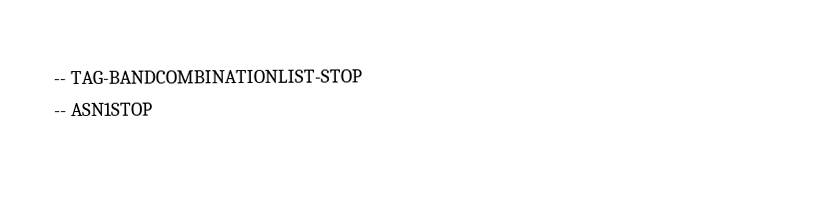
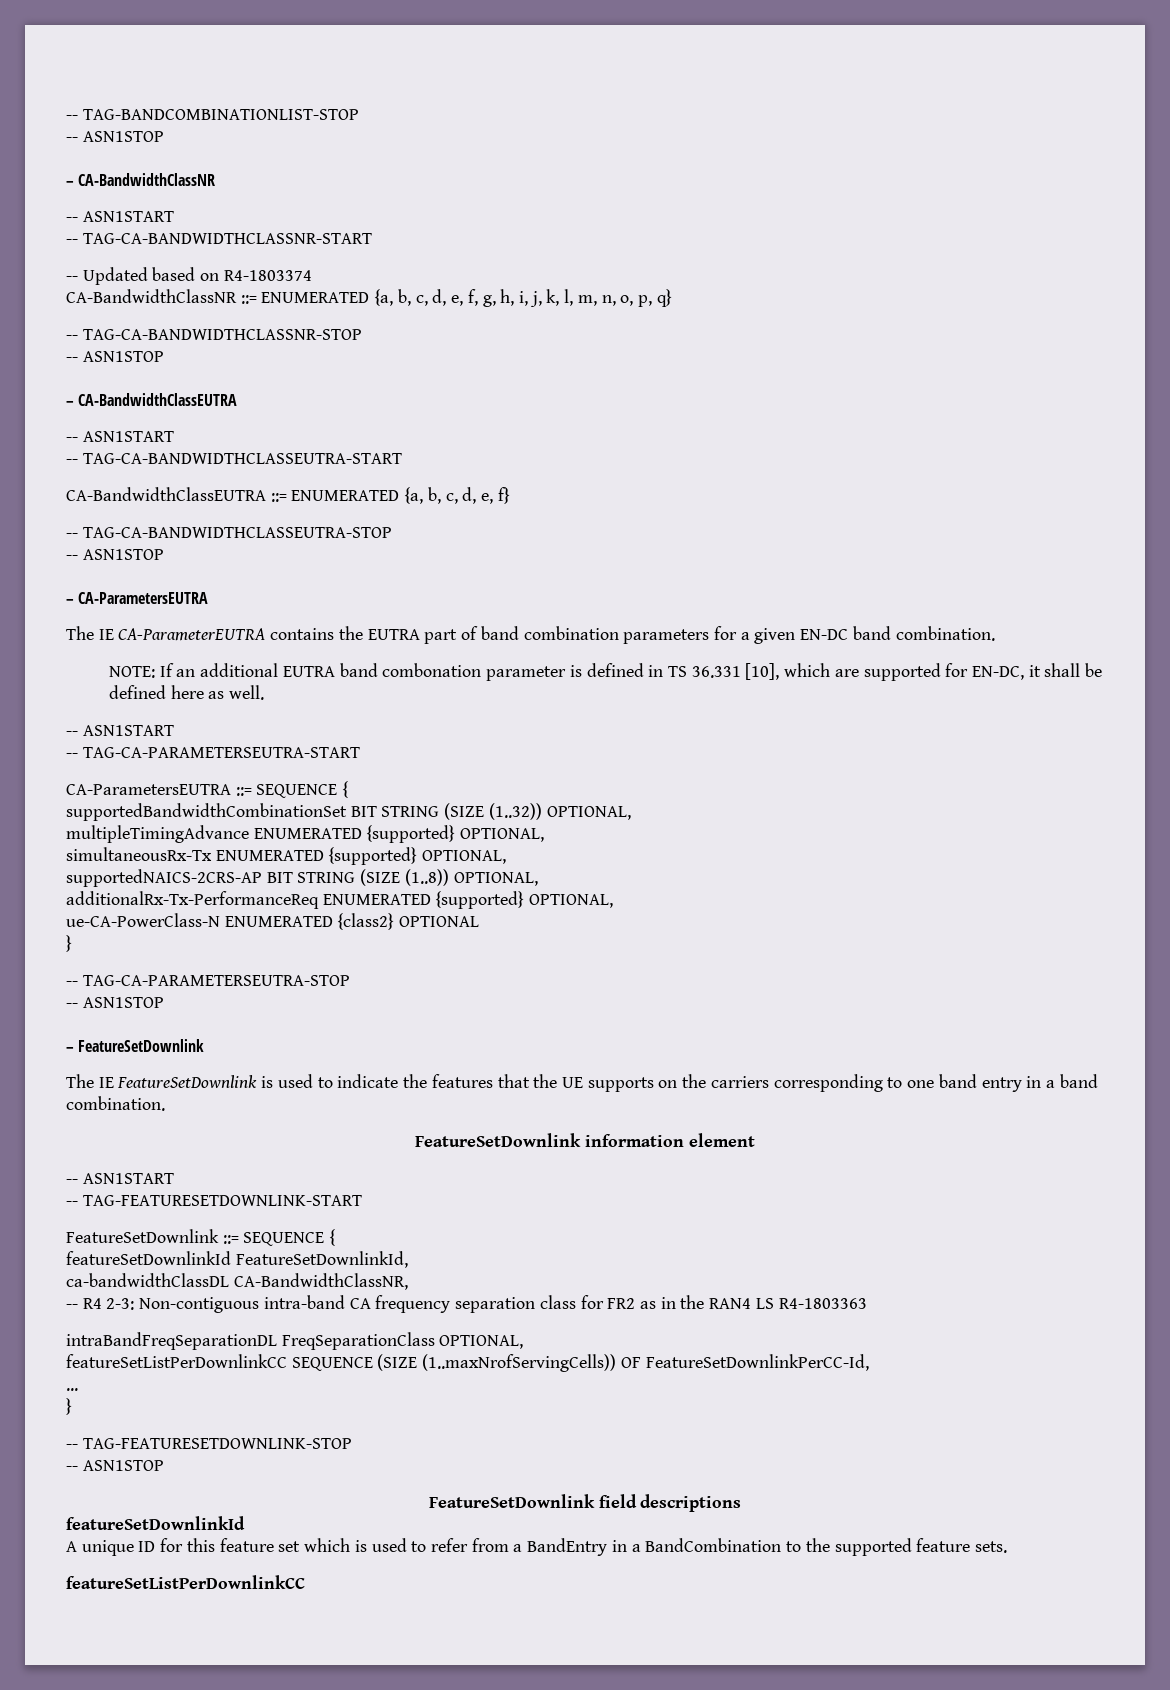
(154, 109) none -> [66,173,216,186] [66,211,174,222] [66,233,372,244] [66,267,312,285] [66,289,672,307] [66,329,362,340] [66,351,164,362] [66,393,238,406] [66,431,174,442] [66,453,402,464] [66,487,510,504] [66,527,392,538] [66,549,164,560] [66,592,209,604] [66,626,995,644] [108,663,1103,681] [108,685,265,700] [66,725,174,736] [66,747,360,758] [66,781,349,798] [66,803,631,821] [66,825,545,843] [66,847,507,865] [66,869,538,887] [66,891,614,909] [66,913,480,930] [66,935,72,952] [66,975,350,986] [66,997,164,1008] [66,1039,205,1052] [66,1074,1098,1092] [66,1096,165,1111] [415,1133,755,1147] [66,1173,174,1184] [66,1195,362,1206] [66,1229,336,1246] [66,1251,408,1268] [66,1273,408,1290] [66,1295,867,1313] [66,1332,524,1350] [66,1354,869,1372] [66,1388,78,1391] [66,1398,72,1415] [66,1438,352,1449] [66,1460,164,1471] [428,1494,742,1512] [66,1516,245,1530] [66,1538,1007,1556] [66,1575,305,1589] // – CA-BandwidthClassNR // -- ASN1START // -- TAG-CA-BANDWIDTHCLASSNR-START // -- Updated based on R4-1803374 // CA-BandwidthClassNR ::= ENUMERATED {a, b, c, d, e, f, g, h, i, j, k, l, m, n, o, p, q} // -- TAG-CA-BANDWIDTHCLASSNR-STOP // -- ASN1STOP // – CA-BandwidthClassEUTRA // -- ASN1START // -- TAG-CA-BANDWIDTHCLASSEUTRA-START // CA-BandwidthClassEUTRA ::= ENUMERATED {a, b, c, d, e, f} // -- TAG-CA-BANDWIDTHCLASSEUTRA-STOP // -- ASN1STOP // – CA-ParametersEUTRA // The IE CA-ParameterEUTRA contains the EUTRA part of band combination parameters for a given EN-DC band combination. // NOTE: If an additional EUTRA band combonation parameter is defined in TS 36.331 [10], which are supported for EN-DC, it shall be defined here as well. // -- ASN1START // -- TAG-CA-PARAMETERSEUTRA-START // CA-ParametersEUTRA ::= SEQUENCE { // supportedBandwidthCombinationSet BIT STRING (SIZE (1..32)) OPTIONAL, // multipleTimingAdvance ENUMERATED {supported} OPTIONAL, // simultaneousRx-Tx ENUMERATED {supported} OPTIONAL, // supportedNAICS-2CRS-AP BIT STRING (SIZE (1..8)) OPTIONAL, // additionalRx-Tx-PerformanceReq ENUMERATED {supported} OPTIONAL, // ue-CA-PowerClass-N ENUMERATED {class2} OPTIONAL // } // -- TAG-CA-PARAMETERSEUTRA-STOP // -- ASN1STOP // – FeatureSetDownlink // The IE FeatureSetDownlink is used to indicate the features that the UE supports on the carriers corresponding to one band entry in a band combination. // FeatureSetDownlink information element // -- ASN1START // -- TAG-FEATURESETDOWNLINK-START // FeatureSetDownlink ::= SEQUENCE { // featureSetDownlinkId FeatureSetDownlinkId, // ca-bandwidthClassDL CA-BandwidthClassNR, // -- R4 2-3: Non-contiguous intra-band CA frequency separation class for FR2 as in the RAN4 LS R4-1803363 // intraBandFreqSeparationDL FreqSeparationClass OPTIONAL, // featureSetListPerDownlinkCC SEQUENCE (SIZE (1..maxNrofServingCells)) OF FeatureSetDownlinkPerCC-Id, // ... // } // -- TAG-FEATURESETDOWNLINK-STOP // -- ASN1STOP // FeatureSetDownlink field descriptions // featureSetDownlinkId // A unique ID for this feature set which is used to refer from a BandEntry in a BandCombination to the supported feature sets. // featureSetListPerDownlinkCC

